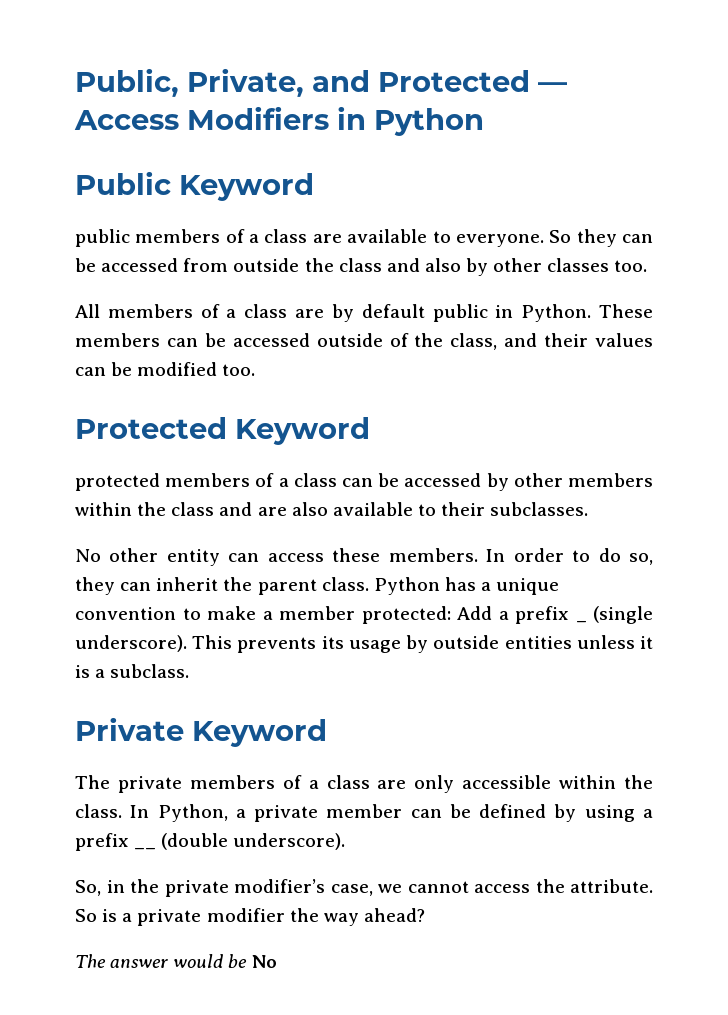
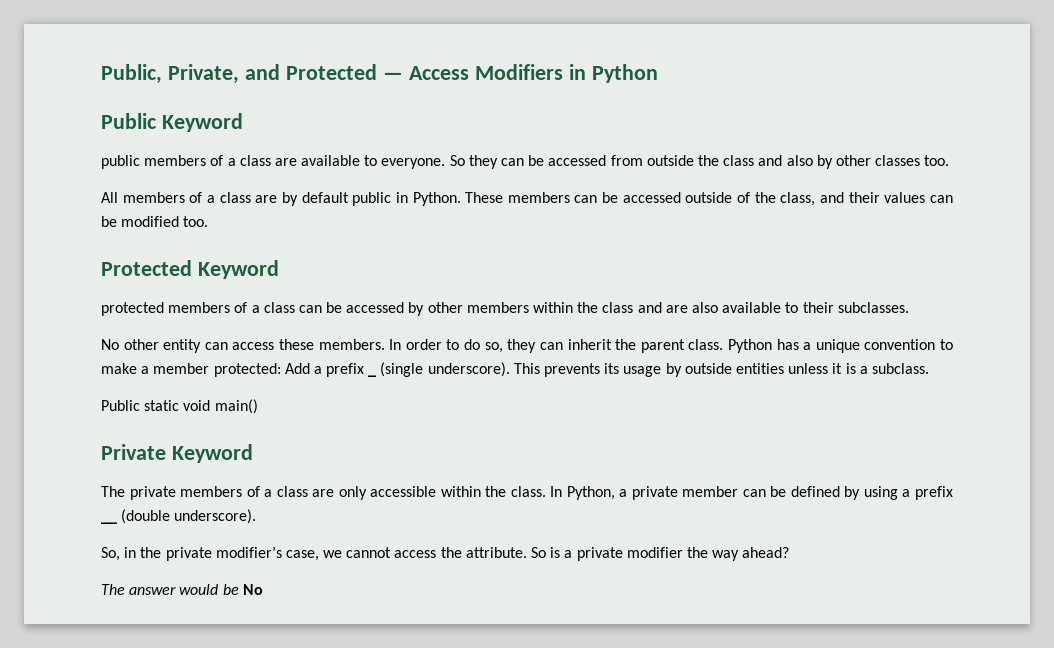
(190, 671) none -> [101,399,258,414] // Public static void main()

